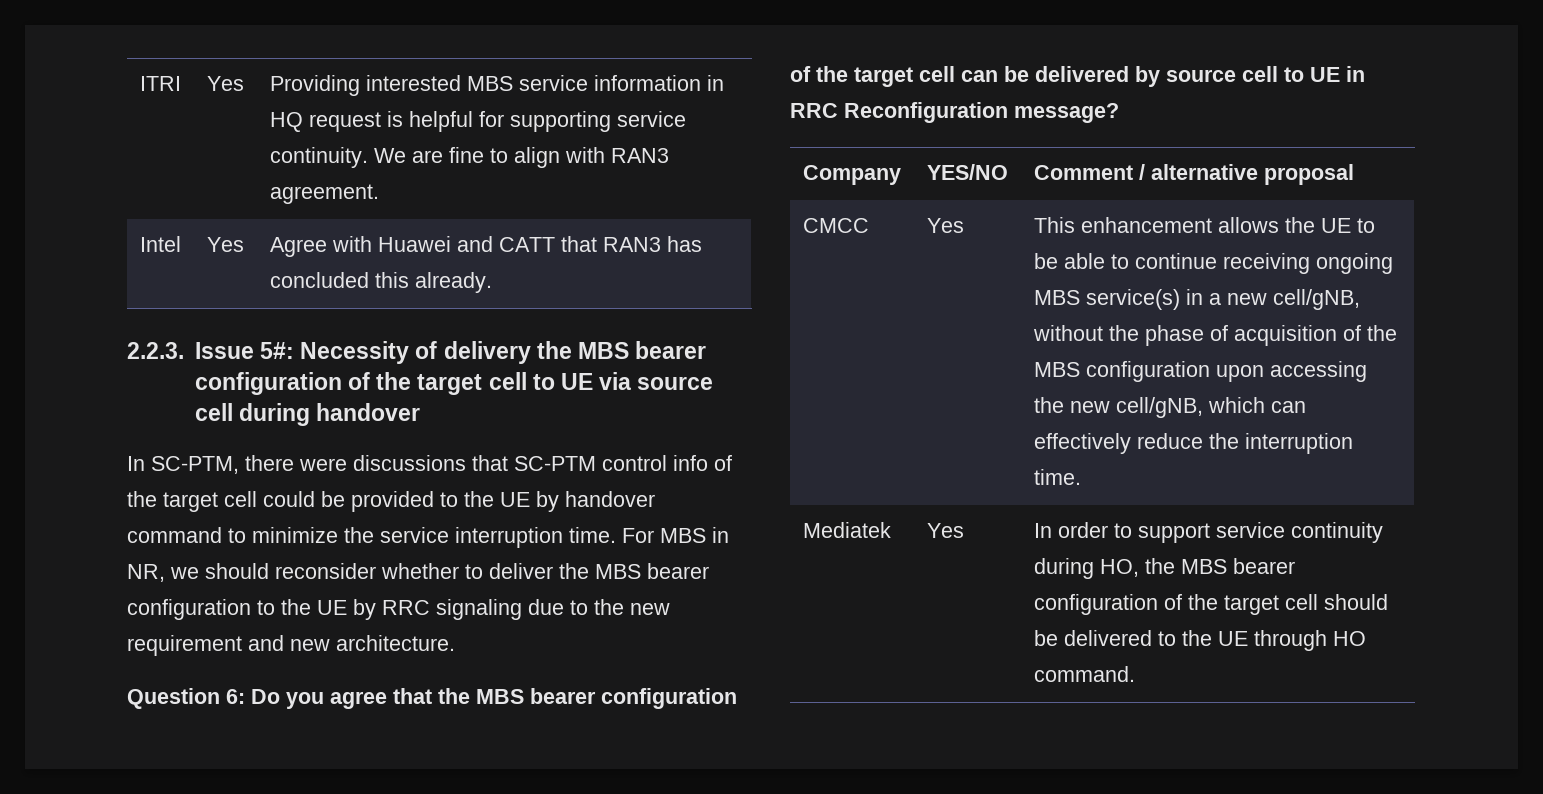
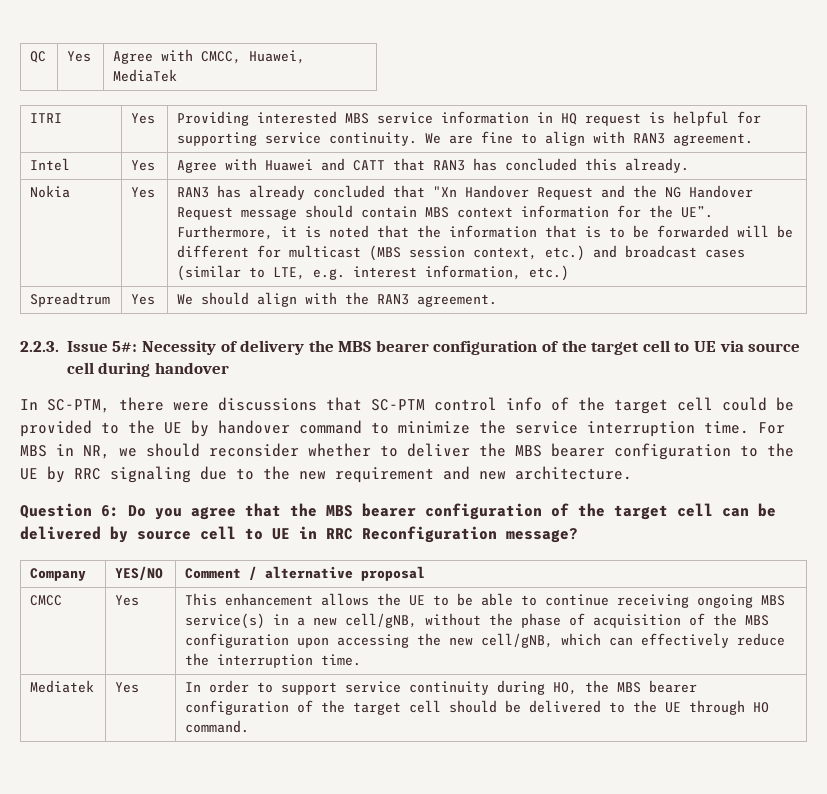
(139, 83) none -> [30,51,47,63] [67,51,92,62] [113,49,306,64] [113,69,178,82] QC | Yes | Agree with CMCC, Huawei, MediaTek //
(492, 282) none -> [30,185,71,198] [131,187,156,198] [177,185,754,200] [177,205,714,220] [177,225,794,240] [177,245,746,261] [177,265,570,281] [30,292,111,307] [131,294,156,305] [177,292,498,307] // Nokia | Yes | RAN3 has already concluded that "Xn Handover Request and the NG Handover Request message should contain MBS context information for the UE”. Furthermore, it is noted that the information that is to be forwarded will be different for multicast (MBS session context, etc.) and broadcast cases (similar to LTE, e.g. interest information, etc.) // Spreadtrum | Yes | We should align with the RAN3 agreement.

